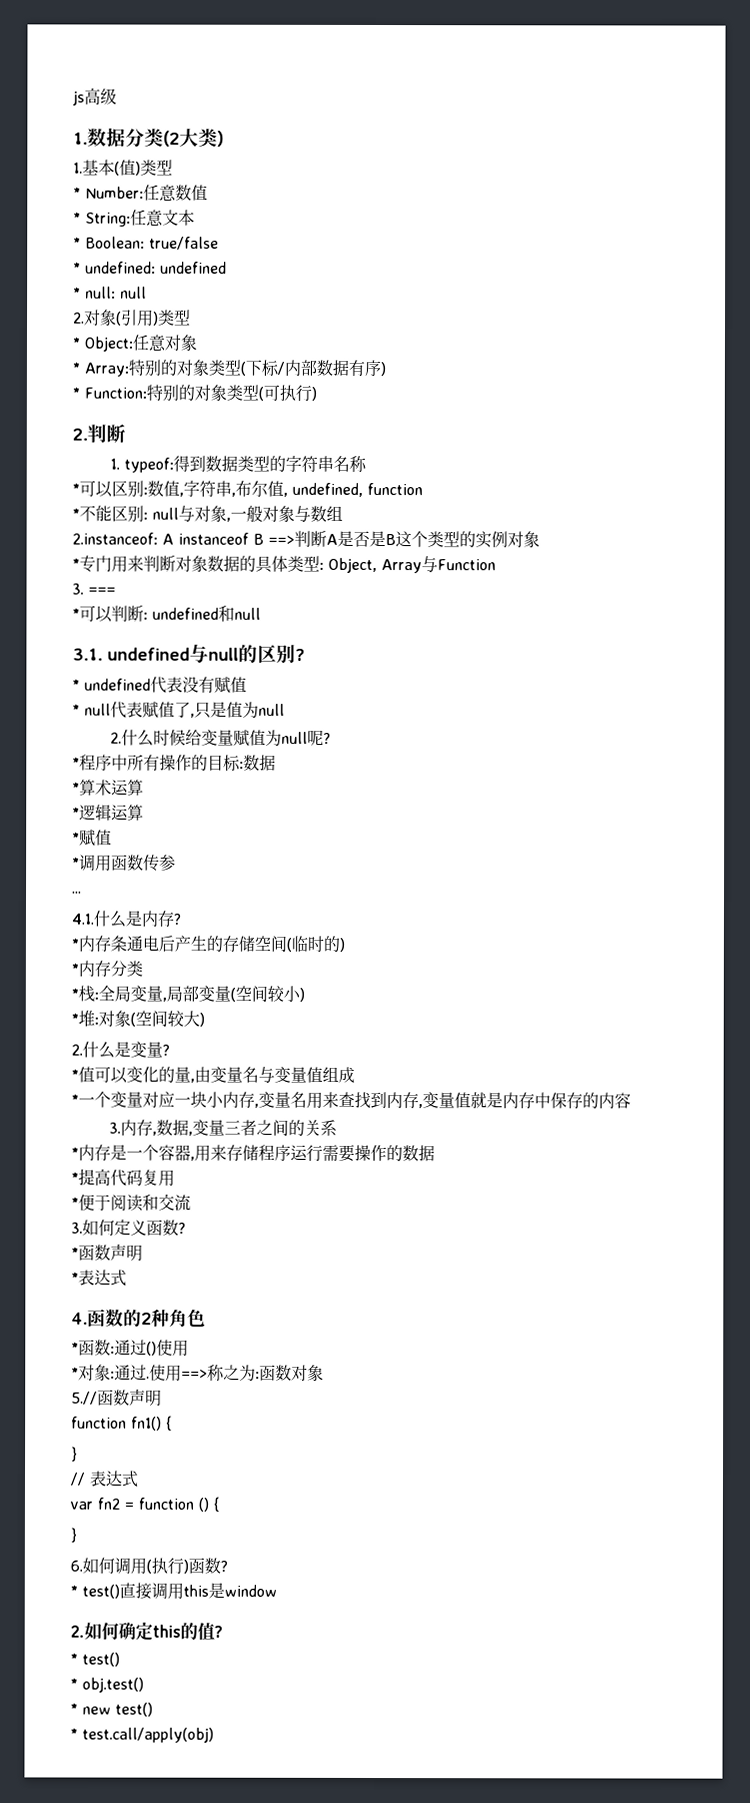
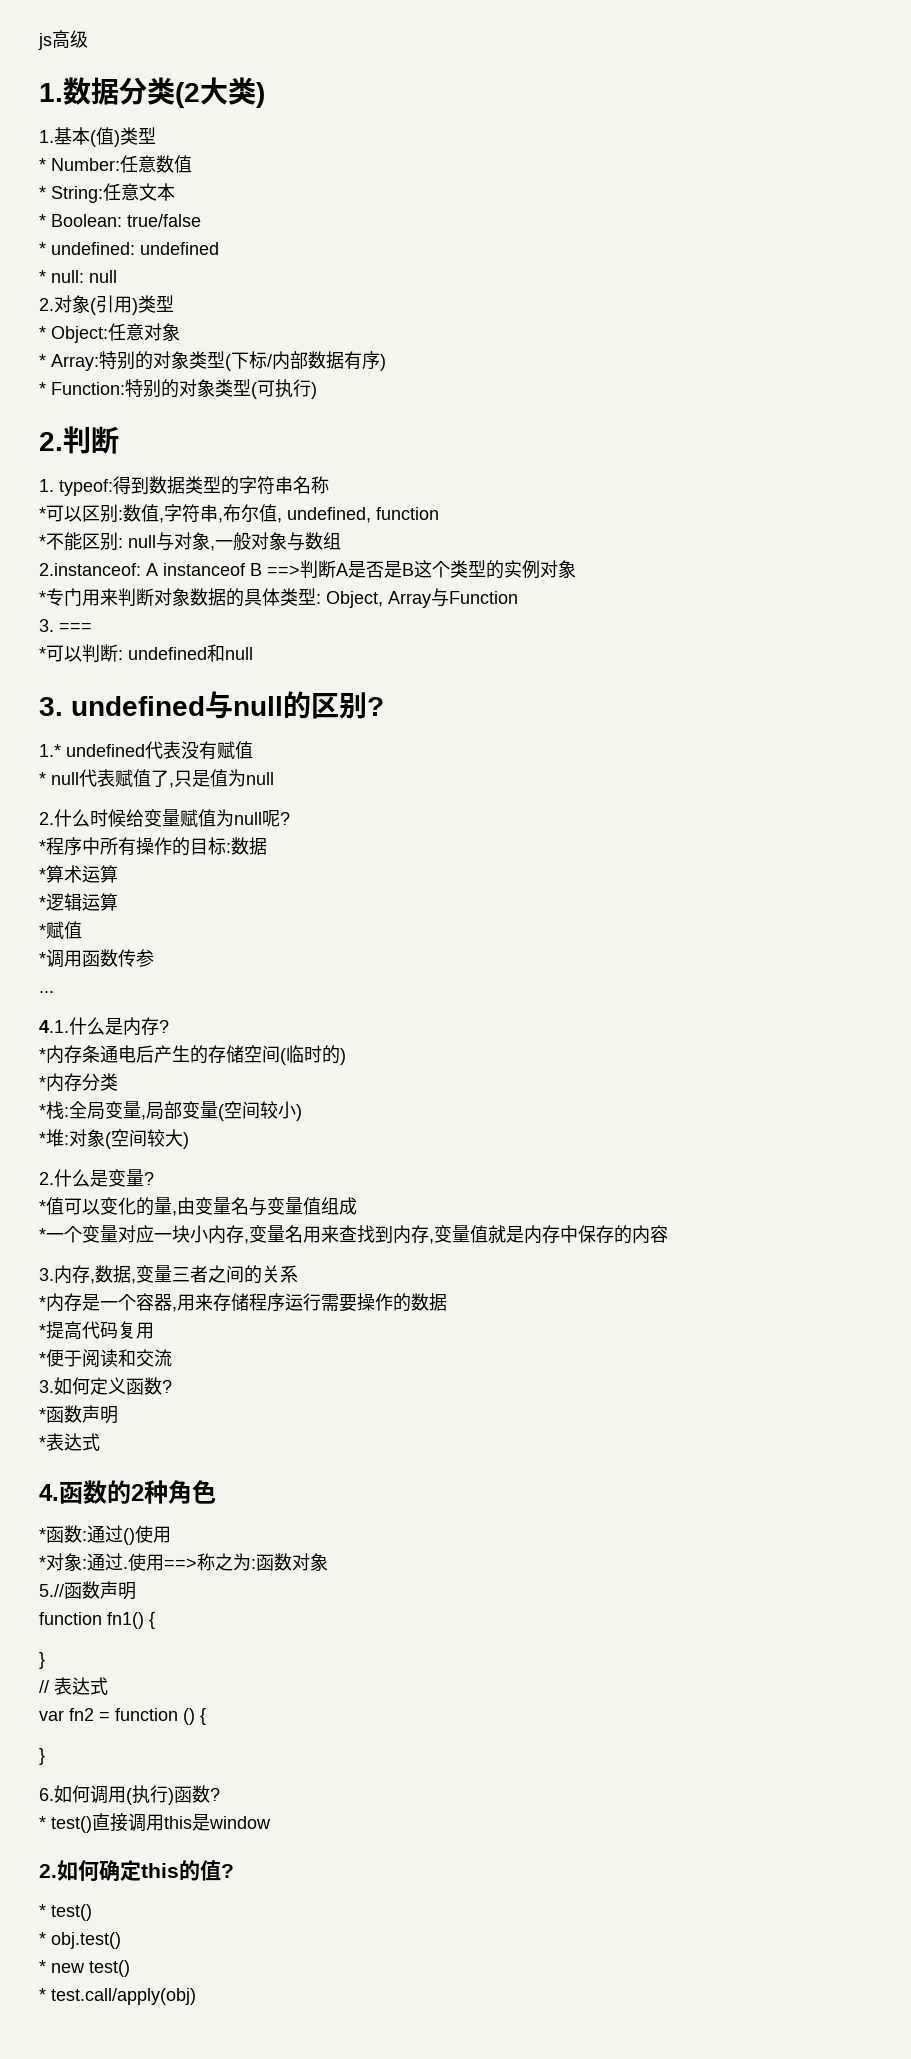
[72,648,103,661] 3.1. -> [39,697,63,716] 3.
[72,679,80,691] * -> [39,744,61,757] 1.*

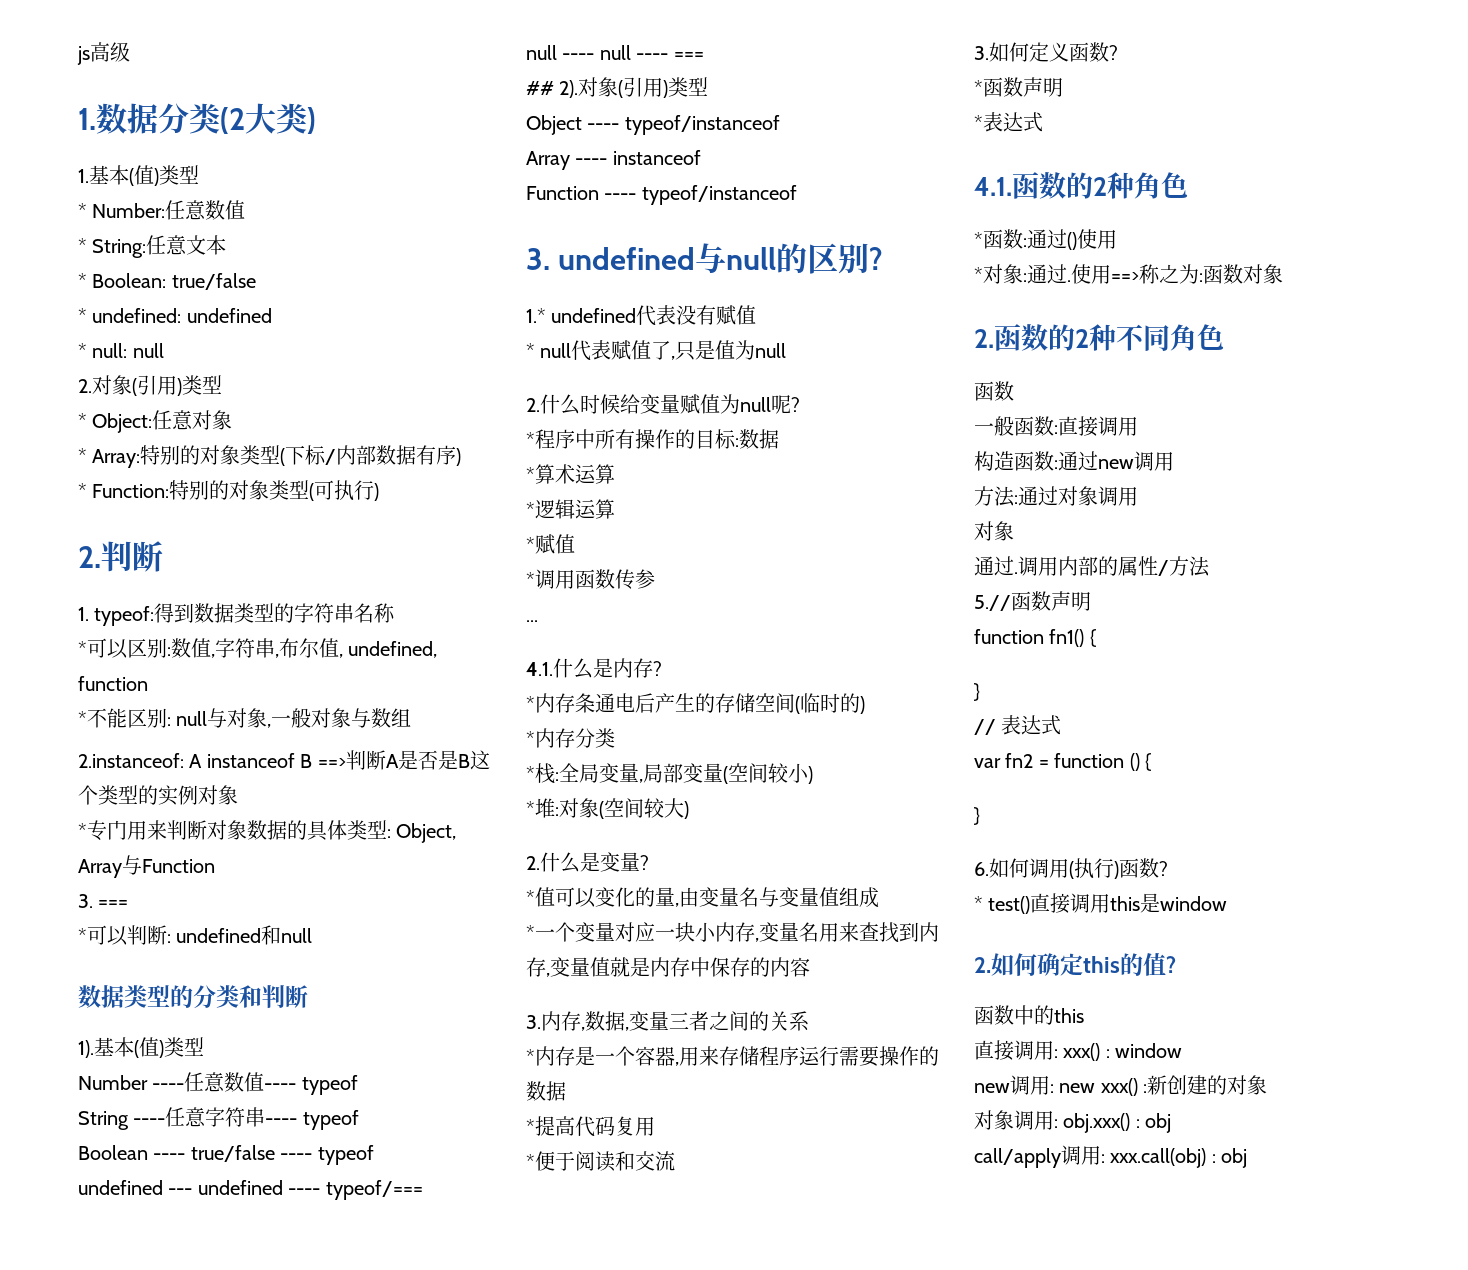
(253, 653) none -> [78,985,308,1009] [78,1037,204,1058] [78,1072,358,1095] [78,1107,359,1130] [78,1145,374,1165] [78,1180,423,1200] [526,45,704,60] [526,77,709,98] [526,115,780,135] [526,150,701,170] [526,185,797,205] // 数据类型的分类和判断 // 1).基本(值)类型 // Number ----任意数值---- typeof // String ----任意字符串---- typeof // Boolean ---- true/false ---- typeof // undefined --- undefined ---- typeof/=== // null ---- null ---- === // ## 2).对象(引用)类型 // Object ---- typeof/instanceof // Array ---- instanceof // Function ---- typeof/instanceof
[39,1484,59,1501] 4. -> [974,177,1012,196] 4.1.
(328, 1562) none -> [974,324,1224,351] [974,381,1014,401] [974,416,1138,437] [974,451,1174,471] [974,486,1138,507] [974,521,1014,541] [974,556,1210,577] // 2.函数的2种不同角色 // 函数 // 一般函数:直接调用 // 构造函数:通过new调用 // 方法:通过对象调用 // 对象 // 通过.调用内部的属性/方法
[39,1904,92,1921] [39,1932,121,1949] [39,1960,130,1977] [39,1988,196,2005] * test() // * obj.test() // * new test() // * test.call/apply(obj) -> [974,1005,1084,1025] [974,1040,1183,1061] [974,1075,1268,1096] [974,1110,1172,1133] [974,1145,1248,1168] 函数中的this // 直接调用: xxx() : window // new调用: new xxx() :新创建的对象 // 对象调用: obj.xxx() : obj // call/apply调用: xxx.call(obj) : obj

